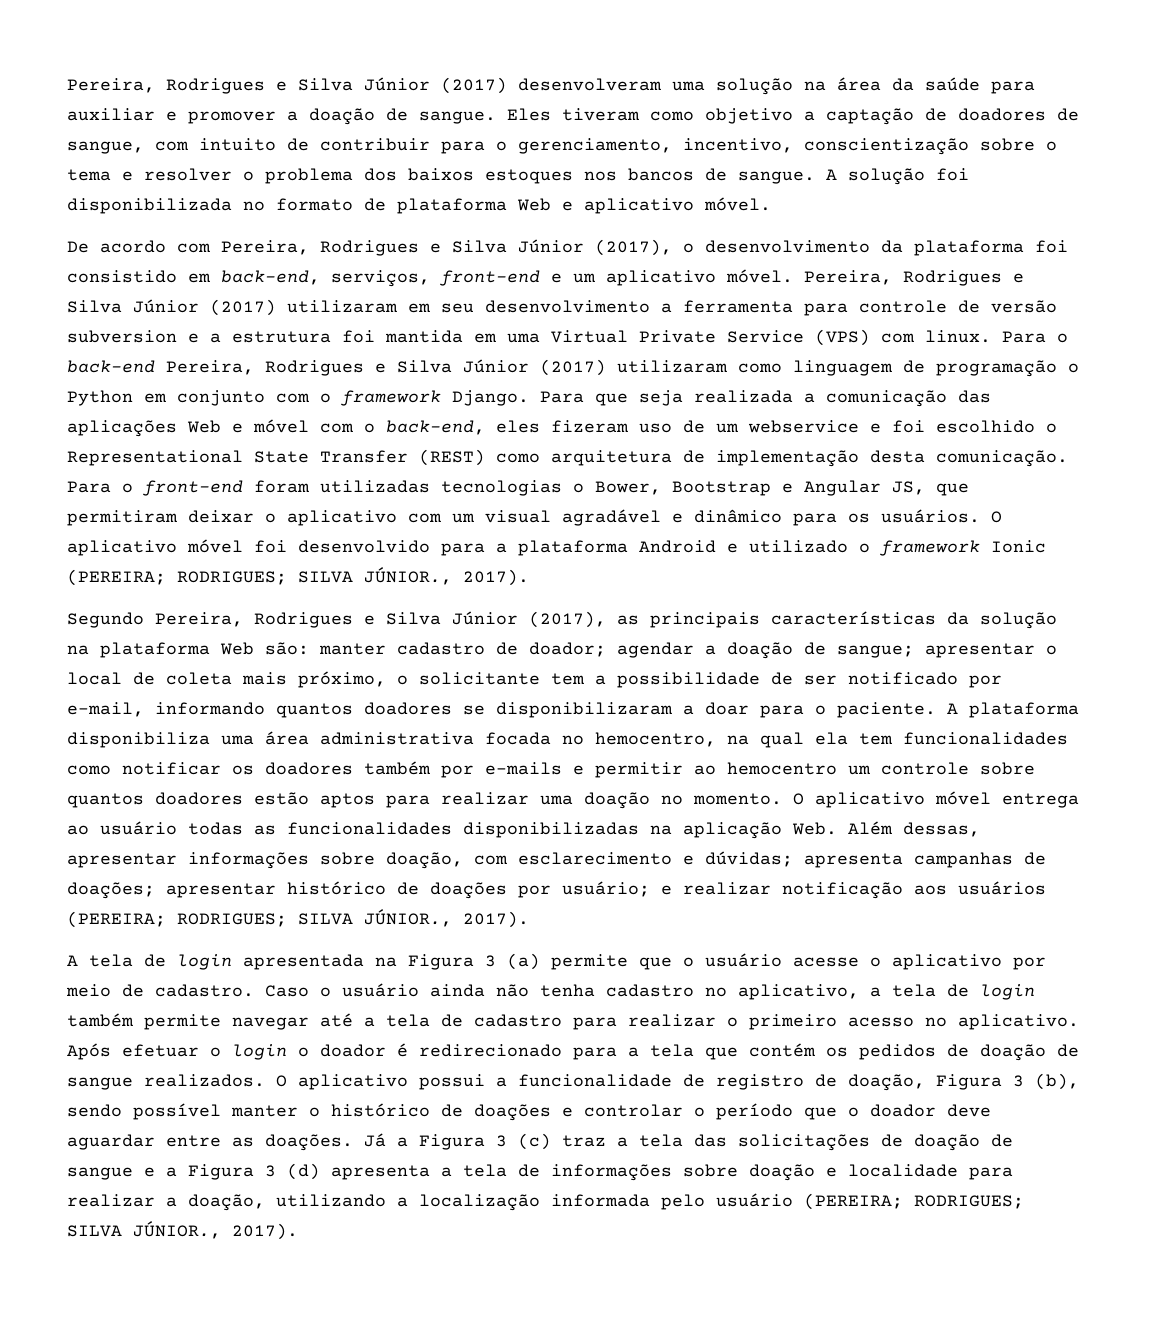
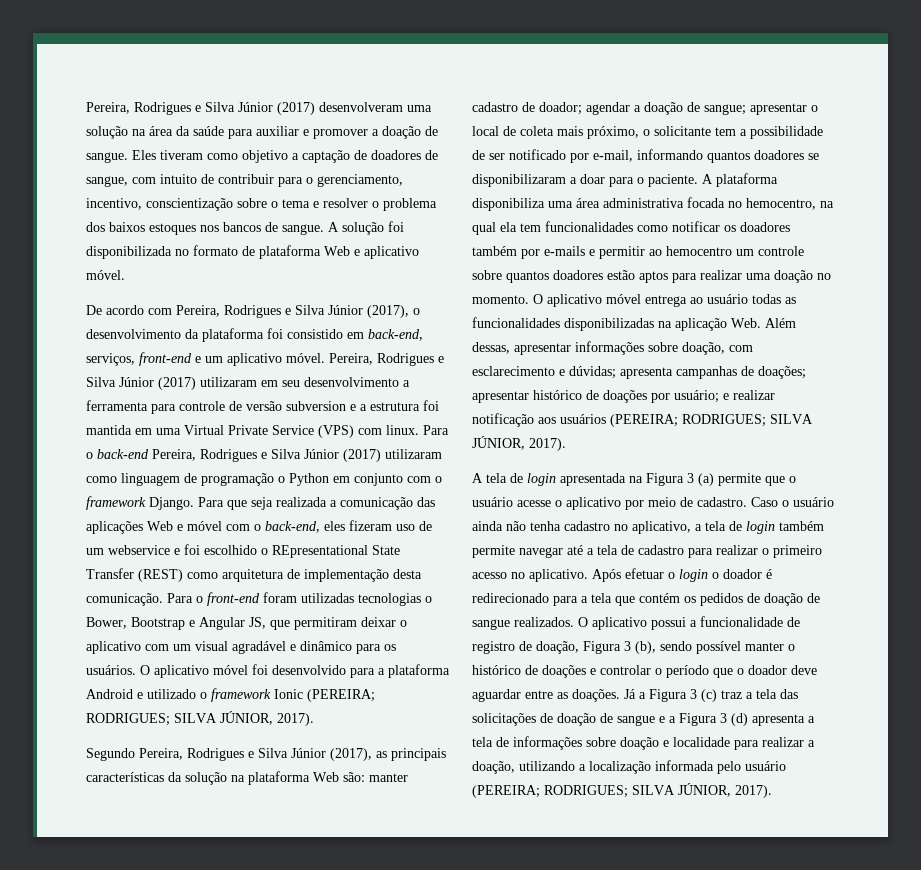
[67,450,243,466] Representational -> [272,545,368,558] REpresentational
[364,567,452,585] JÚNIOR., -> [220,711,273,725] JÚNIOR,
[364,909,452,927] JÚNIOR., -> [472,436,525,450] JÚNIOR,
[133,1221,221,1239] JÚNIOR., -> [678,783,731,797] JÚNIOR,

